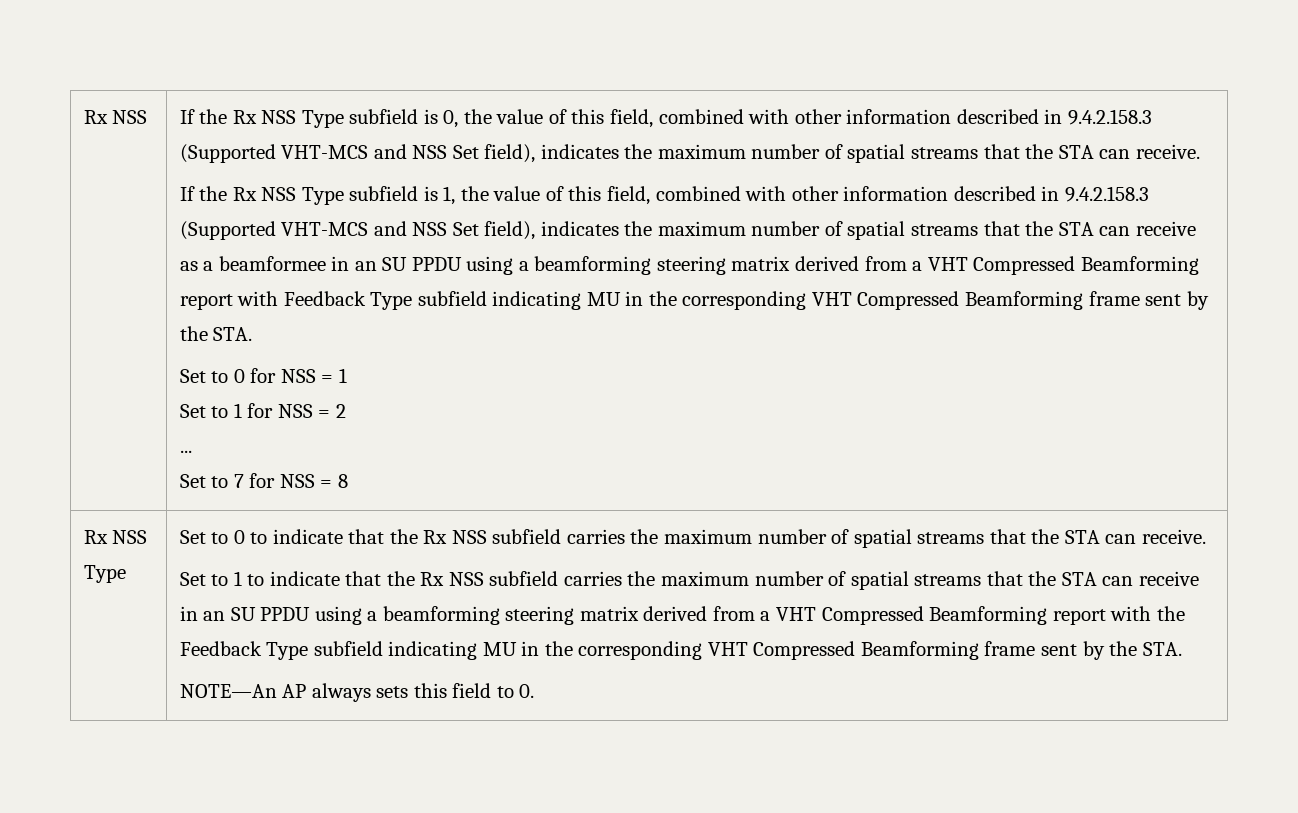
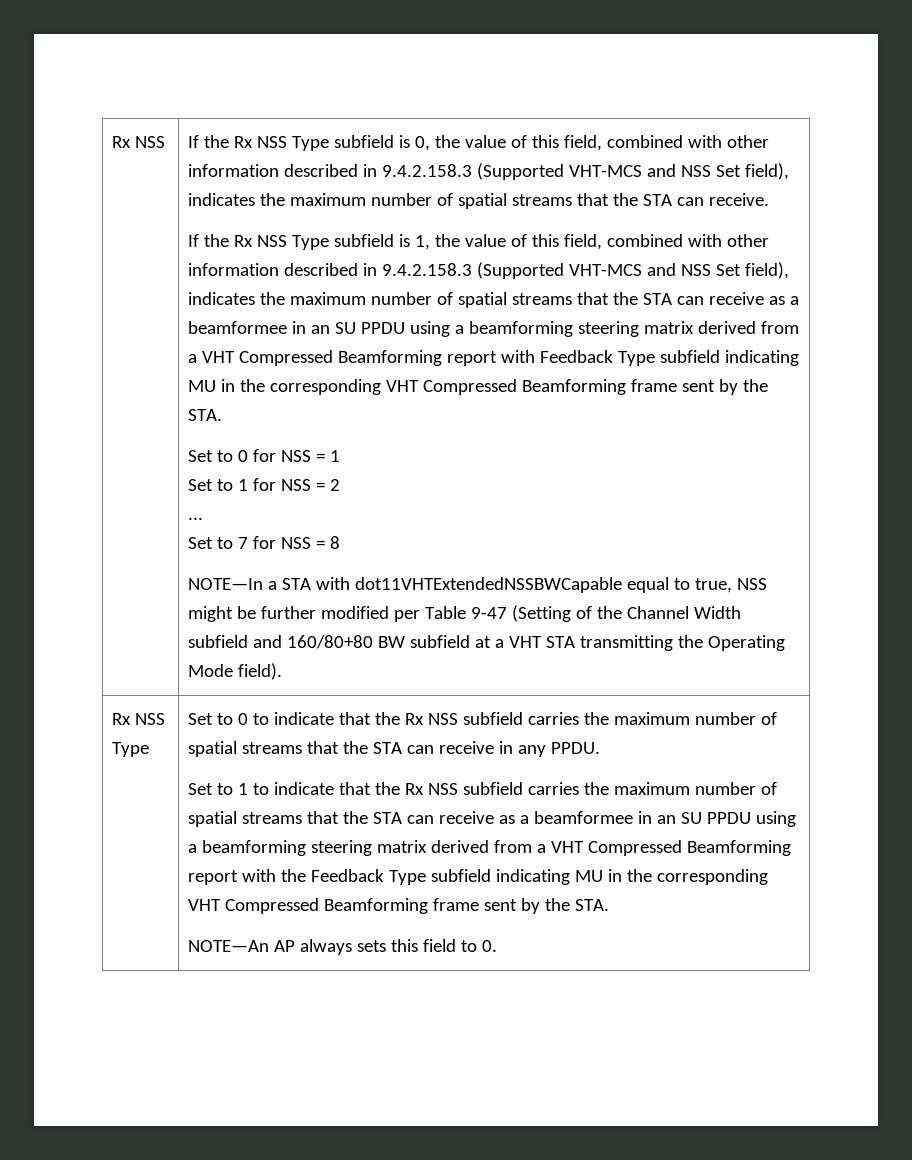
(348, 481) none -> [187,577,767,593] [187,605,741,622] [187,635,785,651] [187,663,282,680] // NOTE—In a STA with dot11VHTExtendedNSSBWCapable equal to true, NSS might be further modified per Table 9-47 (Setting of the Channel Width subfield and 160/80+80 BW subfield at a VHT STA transmitting the Operating Mode field).
[1141,529,1206,544] receive. -> [438,741,600,757] receive in any PPDU.
(1199, 578) none -> [498,811,633,824] as a beamformee

